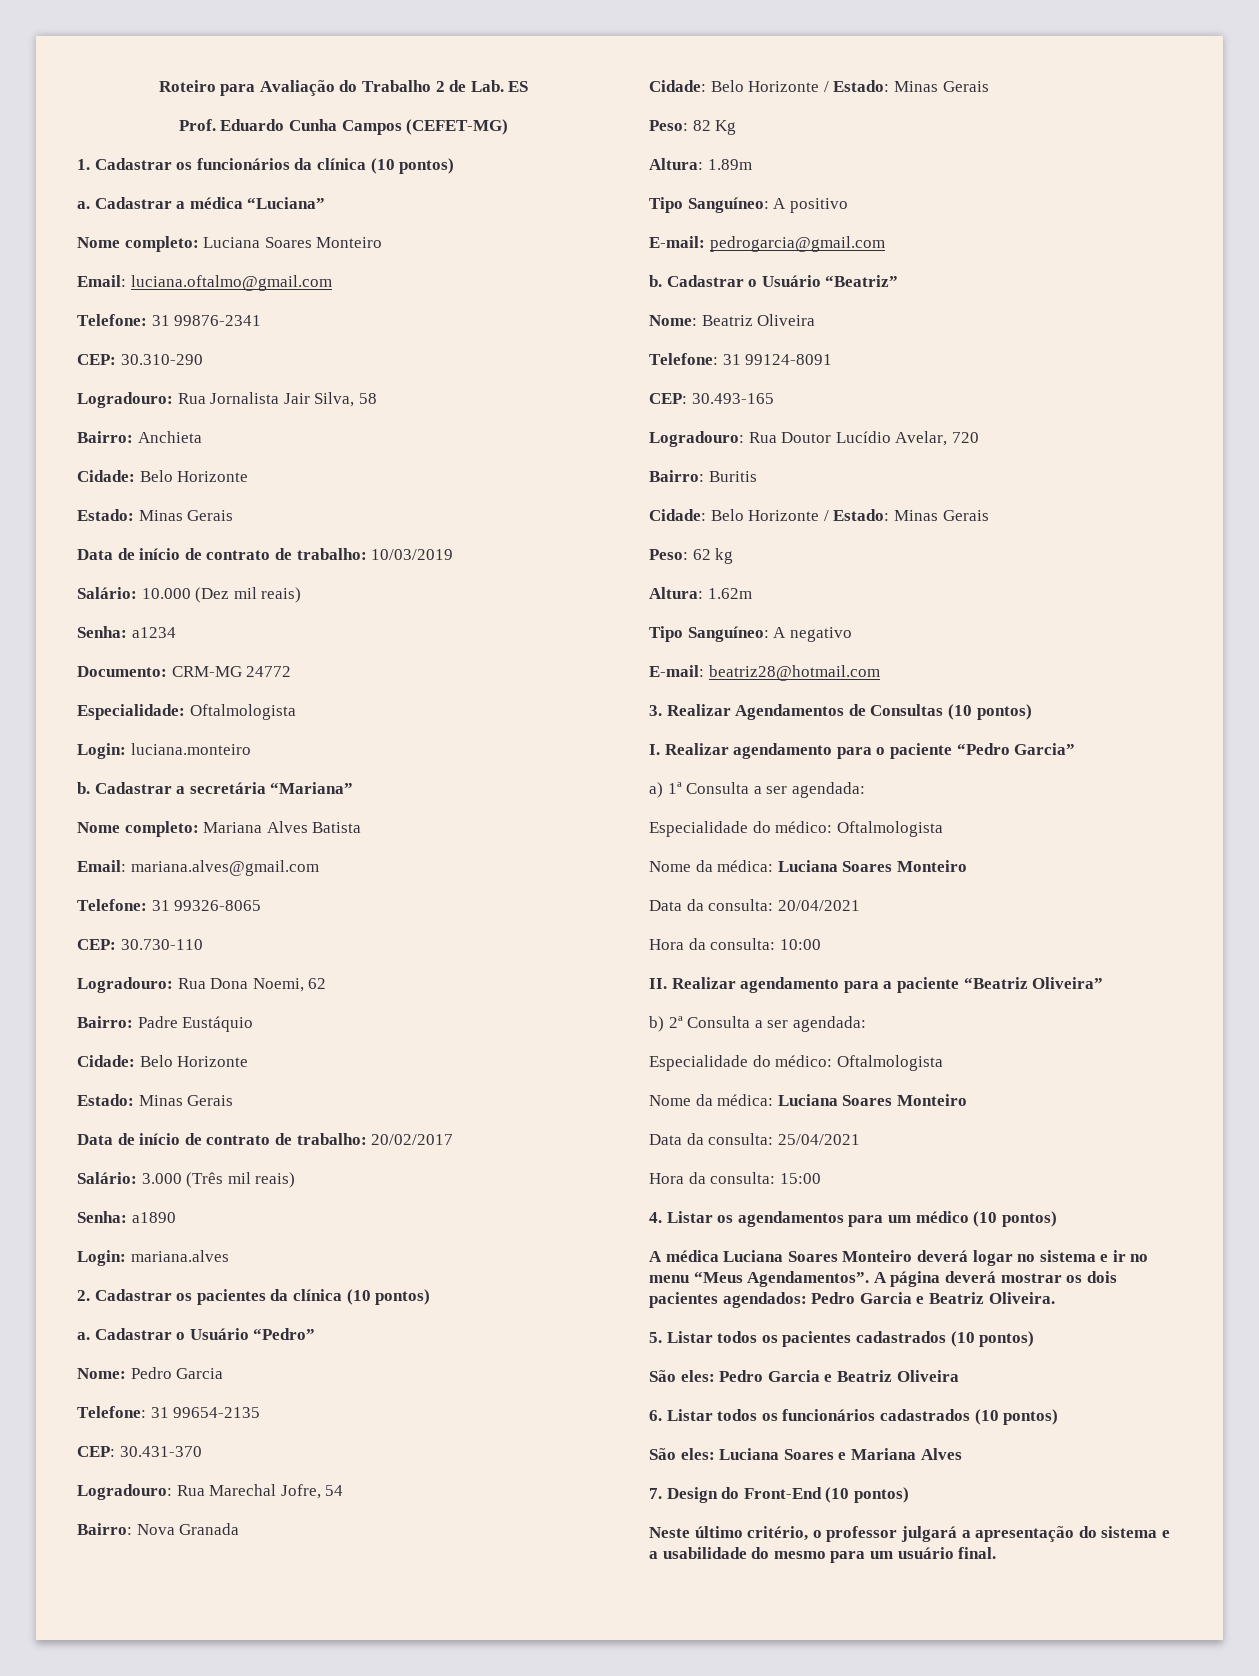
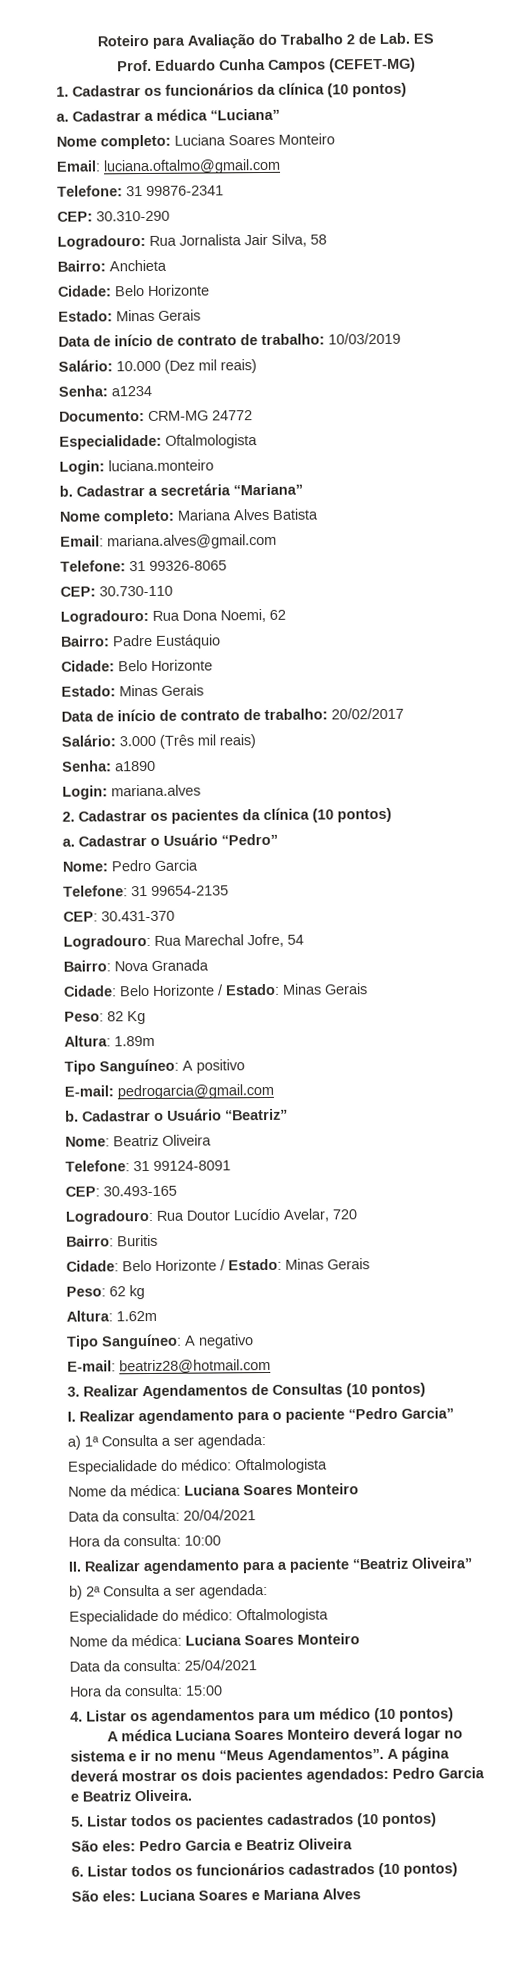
[649,1487,909,1503] [649,1526,1170,1542] [649,1547,997,1563] // 7. Design do Front-End (10 pontos) // Neste último critério, o professor julgará a apresentação do sistema e a usabilidade do mesmo para um usuário final. -> (361, 1894) none

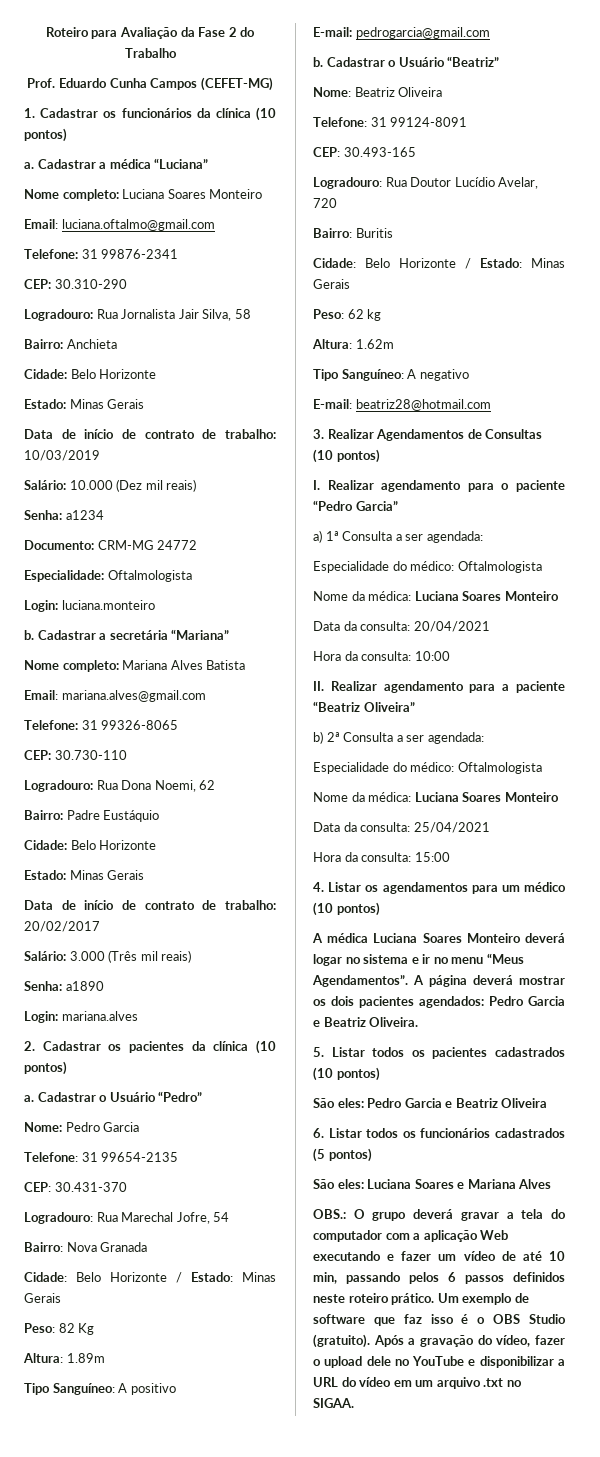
(255, 41) none -> [180,27,237,37] da Fase 2
[346,32,434,45] 2 de Lab. ES -> (177, 53) none
[378,1862,400,1878] (10 -> [313,1148,325,1162] (5
(361, 1894) none -> [313,1209,566,1221] [313,1230,509,1242] [313,1251,565,1261] [313,1272,565,1284] [313,1293,529,1305] [313,1314,566,1326] [313,1334,565,1348] [313,1356,565,1368] [313,1377,522,1389] [313,1398,354,1408] // OBS.: O grupo deverá gravar a tela do computador com a aplicação Web executando e fazer um vídeo de até 10 min, passando pelos 6 passos definidos neste roteiro prático. Um exemplo de software que faz isso é o OBS Studio (gratuito). Após a gravação do vídeo, fazer o upload dele no YouTube e disponibilizar a URL do vídeo em um arquivo .txt no SIGAA.

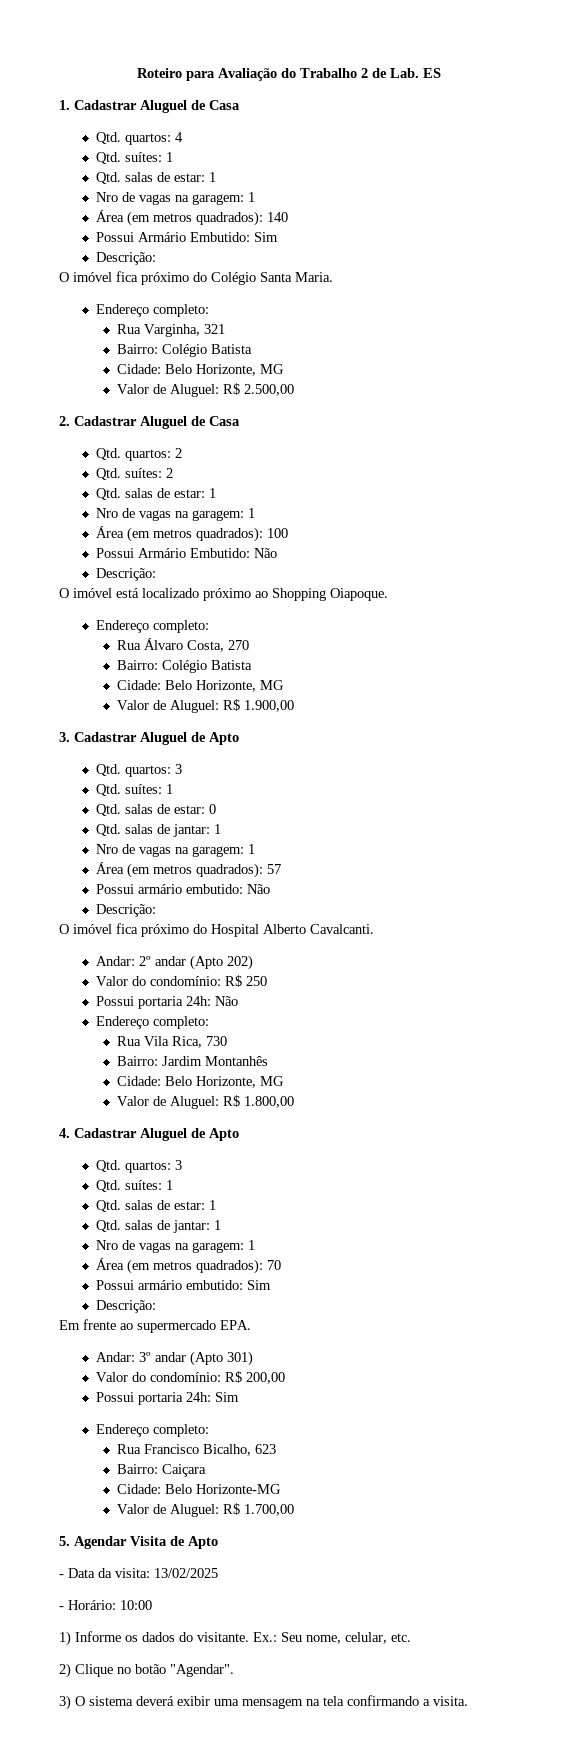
[180,27,237,37] da Fase 2 -> (277, 74) none
[27,77,273,91] [24,107,276,121] [24,128,67,142] [24,158,209,169] [24,189,263,201] [24,219,215,231] [24,249,179,259] [24,279,127,289] [24,309,251,321] [24,339,117,349] [24,369,157,379] [24,399,145,409] [24,429,276,439] [24,450,100,461] [24,479,197,492] [24,510,104,520] [24,540,198,550] [24,570,192,582] [24,600,155,612] [24,629,230,640] [24,660,246,672] [24,690,206,702] [24,720,179,730] [24,750,127,760] [24,780,216,792] [24,810,160,822] [24,840,157,850] [24,870,145,880] [24,900,276,910] [24,921,100,932] [24,950,192,963] [24,981,104,991] [24,1011,138,1023] [24,1040,276,1054] [24,1061,67,1075] [24,1091,203,1102] [24,1122,140,1132] [24,1152,179,1162] [24,1182,127,1192] [24,1212,230,1224] [24,1242,148,1252] [24,1272,276,1283] [24,1293,61,1303] [24,1323,95,1335] [23,1353,105,1363] [24,1383,176,1395] [313,27,490,39] [313,56,500,67] [313,87,443,97] [313,117,468,127] [313,147,416,157] [313,177,539,189] [313,198,337,208] [313,228,393,238] [313,258,565,269] [313,279,350,289] [313,309,382,321] [312,339,394,349] [313,369,469,381] [313,399,491,411] [313,429,543,441] [313,449,380,463] [313,480,565,492] [313,500,398,511] [313,530,483,543] [313,561,542,573] [313,591,559,601] [313,621,490,632] [313,651,450,661] [313,681,565,693] [313,701,415,712] [313,731,484,744] [313,762,542,774] [313,792,559,802] [313,822,490,833] [313,852,450,862] [313,882,566,894] [313,902,380,916] [312,933,565,943] [313,953,524,966] [312,975,565,987] [313,996,565,1008] [313,1017,419,1027] [313,1047,565,1059] [313,1067,380,1081] [313,1098,548,1108] [313,1128,565,1138] [313,1148,372,1162] [313,1179,552,1189] [313,1209,566,1221] [313,1230,509,1242] [313,1251,565,1261] [313,1272,565,1284] [313,1293,529,1305] [313,1314,566,1326] [313,1334,565,1348] [313,1356,565,1368] [313,1377,522,1389] [313,1398,354,1408] // Prof. Eduardo Cunha Campos (CEFET-MG) // 1. Cadastrar os funcionários da clínica (10 pontos) // a. Cadastrar a médica “Luciana” // Nome completo: Luciana Soares Monteiro // Email: luciana.oftalmo@gmail.com // Telefone: 31 99876-2341 // CEP: 30.310-290 // Logradouro: Rua Jornalista Jair Silva, 58 // Bairro: Anchieta // Cidade: Belo Horizonte // Estado: Minas Gerais // Data de início de contrato de trabalho: 10/03/2019 // Salário: 10.000 (Dez mil reais) // Senha: a1234 // Documento: CRM-MG 24772 // Especialidade: Oftalmologista // Login: luciana.monteiro // b. Cadastrar a secretária “Mariana” // Nome completo: Mariana Alves Batista // Email: mariana.alves@gmail.com // Telefone: 31 99326-8065 // CEP: 30.730-110 // Logradouro: Rua Dona Noemi, 62 // Bairro: Padre Eustáquio // Cidade: Belo Horizonte // Estado: Minas Gerais // Data de início de contrato de trabalho: 20/02/2017 // Salário: 3.000 (Três mil reais) // Senha: a1890 // Login: mariana.alves // 2. Cadastrar os pacientes da clínica (10 pontos) // a. Cadastrar o Usuário “Pedro” // Nome: Pedro Garcia // Telefone: 31 99654-2135 // CEP: 30.431-370 // Logradouro: Rua Marechal Jofre, 54 // Bairro: Nova Granada // Cidade: Belo Horizonte / Estado: Minas Gerais // Peso: 82 Kg // Altura: 1.89m // Tipo Sanguíneo: A positivo // E-mail: pedrogarcia@gmail.com // b. Cadastrar o Usuário “Beatriz” // Nome: Beatriz Oliveira // Telefone: 31 99124-8091 // CEP: 30.493-165 // Logradouro: Rua Doutor Lucídio Avelar, 720 // Bairro: Buritis // Cidade: Belo Horizonte / Estado: Minas Gerais // Peso: 62 kg // Altura: 1.62m // Tipo Sanguíneo: A negativo // E-mail: beatriz28@hotmail.com // 3. Realizar Agendamentos de Consultas (10 pontos) // I. Realizar agendamento para o paciente “Pedro Garcia” // a) 1ª Consulta a ser agendada: // Especialidade do médico: Oftalmologista // Nome da médica: Luciana Soares Monteiro // Data da consulta: 20/04/2021 // Hora da consulta: 10:00 // II. Realizar agendamento para a paciente “Beatriz Oliveira” // b) 2ª Consulta a ser agendada: // Especialidade do médico: Oftalmologista // Nome da médica: Luciana Soares Monteiro // Data da consulta: 25/04/2021 // Hora da consulta: 15:00 // 4. Listar os agendamentos para um médico (10 pontos) // A médica Luciana Soares Monteiro deverá logar no sistema e ir no menu “Meus Agendamentos”. A página deverá mostrar os dois pacientes agendados: Pedro Garcia e Beatriz Oliveira. // 5. Listar todos os pacientes cadastrados (10 pontos) // São eles: Pedro Garcia e Beatriz Oliveira // 6. Listar todos os funcionários cadastrados (5 pontos) // São eles: Luciana Soares e Mariana Alves // OBS.: O grupo deverá gravar a tela do computador com a aplicação Web executando e fazer um vídeo de até 10 min, passando pelos 6 passos definidos neste roteiro prático. Um exemplo de software que faz isso é o OBS Studio (gratuito). Após a gravação do vídeo, fazer o upload dele no YouTube e disponibilizar a URL do vídeo em um arquivo .txt no SIGAA. -> [361,68,441,78] [59,100,240,113] [95,132,183,145] [95,152,173,164] [95,172,216,184] [95,192,255,205] [95,210,288,226] [95,232,278,242] [95,252,156,265] [59,271,333,285] [95,304,209,317] [116,324,225,337] [116,344,252,357] [116,364,284,376] [116,383,294,397] [59,416,240,429] [95,448,182,461] [95,468,173,480] [95,488,216,500] [95,508,255,521] [95,526,288,542] [95,548,277,558] [95,568,156,581] [59,588,388,601] [95,620,209,633] [116,638,249,652] [116,660,252,673] [116,680,284,692] [116,699,294,713] [59,732,239,745] [95,764,182,777] [95,784,173,796] [95,804,216,816] [95,824,221,837] [95,844,255,857] [95,862,281,878] [95,884,270,894] [95,904,156,917] [59,923,374,937] [95,955,253,970] [95,975,267,987] [95,996,238,1009] [95,1016,209,1029] [116,1036,227,1048] [116,1056,268,1066] [116,1076,284,1088] [116,1095,294,1109] [59,1128,239,1141] [95,1160,182,1173] [95,1180,173,1192] [95,1200,216,1212] [95,1220,221,1233] [95,1240,255,1253] [95,1258,281,1274] [95,1280,271,1290] [95,1300,156,1313] [59,1319,251,1333] [95,1351,253,1366] [95,1371,285,1384] [95,1392,239,1405] [95,1424,209,1437] [116,1444,276,1456] [116,1464,206,1477] [116,1484,281,1494] [116,1503,294,1517] [59,1536,218,1549] [59,1568,218,1578] [59,1600,152,1610] [59,1631,411,1646] [59,1663,234,1678] [59,1695,468,1710] 2 de Lab. ES // 1. Cadastrar Aluguel de Casa // Qtd. quartos: 4 // Qtd. suítes: 1 // Qtd. salas de estar: 1 // Nro de vagas na garagem: 1 // Área (em metros quadrados): 140 // Possui Armário Embutido: Sim // Descrição: // O imóvel fica próximo do Colégio Santa Maria. // Endereço completo: // Rua Varginha, 321 // Bairro: Colégio Batista // Cidade: Belo Horizonte, MG // Valor de Aluguel: R$ 2.500,00 // 2. Cadastrar Aluguel de Casa // Qtd. quartos: 2 // Qtd. suítes: 2 // Qtd. salas de estar: 1 // Nro de vagas na garagem: 1 // Área (em metros quadrados): 100 // Possui Armário Embutido: Não // Descrição: // O imóvel está localizado próximo ao Shopping Oiapoque. // Endereço completo: // Rua Álvaro Costa, 270 // Bairro: Colégio Batista // Cidade: Belo Horizonte, MG // Valor de Aluguel: R$ 1.900,00 // 3. Cadastrar Aluguel de Apto // Qtd. quartos: 3 // Qtd. suítes: 1 // Qtd. salas de estar: 0 // Qtd. salas de jantar: 1 // Nro de vagas na garagem: 1 // Área (em metros quadrados): 57 // Possui armário embutido: Não // Descrição: // O imóvel fica próximo do Hospital Alberto Cavalcanti. // Andar: 2º andar (Apto 202) // Valor do condomínio: R$ 250 // Possui portaria 24h: Não // Endereço completo: // Rua Vila Rica, 730 // Bairro: Jardim Montanhês // Cidade: Belo Horizonte, MG // Valor de Aluguel: R$ 1.800,00 // 4. Cadastrar Aluguel de Apto // Qtd. quartos: 3 // Qtd. suítes: 1 // Qtd. salas de estar: 1 // Qtd. salas de jantar: 1 // Nro de vagas na garagem: 1 // Área (em metros quadrados): 70 // Possui armário embutido: Sim // Descrição: // Em frente ao supermercado EPA. // Andar: 3º andar (Apto 301) // Valor do condomínio: R$ 200,00 // Possui portaria 24h: Sim // Endereço completo: // Rua Francisco Bicalho, 623 // Bairro: Caiçara // Cidade: Belo Horizonte-MG // Valor de Aluguel: R$ 1.700,00 // 5. Agendar Visita de Apto // - Data da visita: 13/02/2025 // - Horário: 10:00 // 1) Informe os dados do visitante. Ex.: Seu nome, celular, etc. // 2) Clique no botão "Agendar". // 3) O sistema deverá exibir uma mensagem na tela confirmando a visita.

